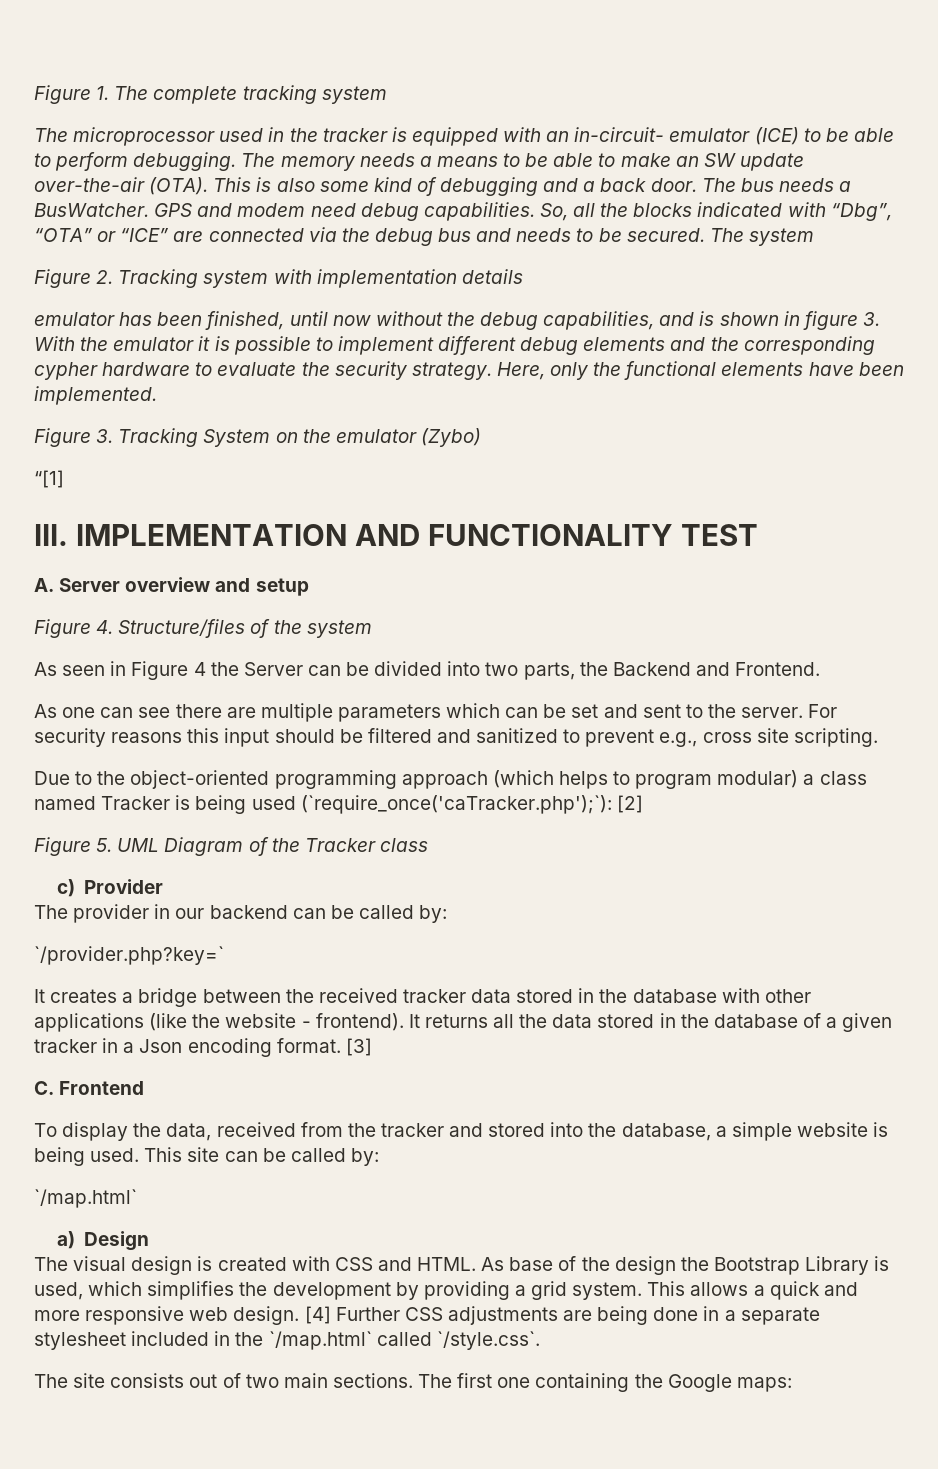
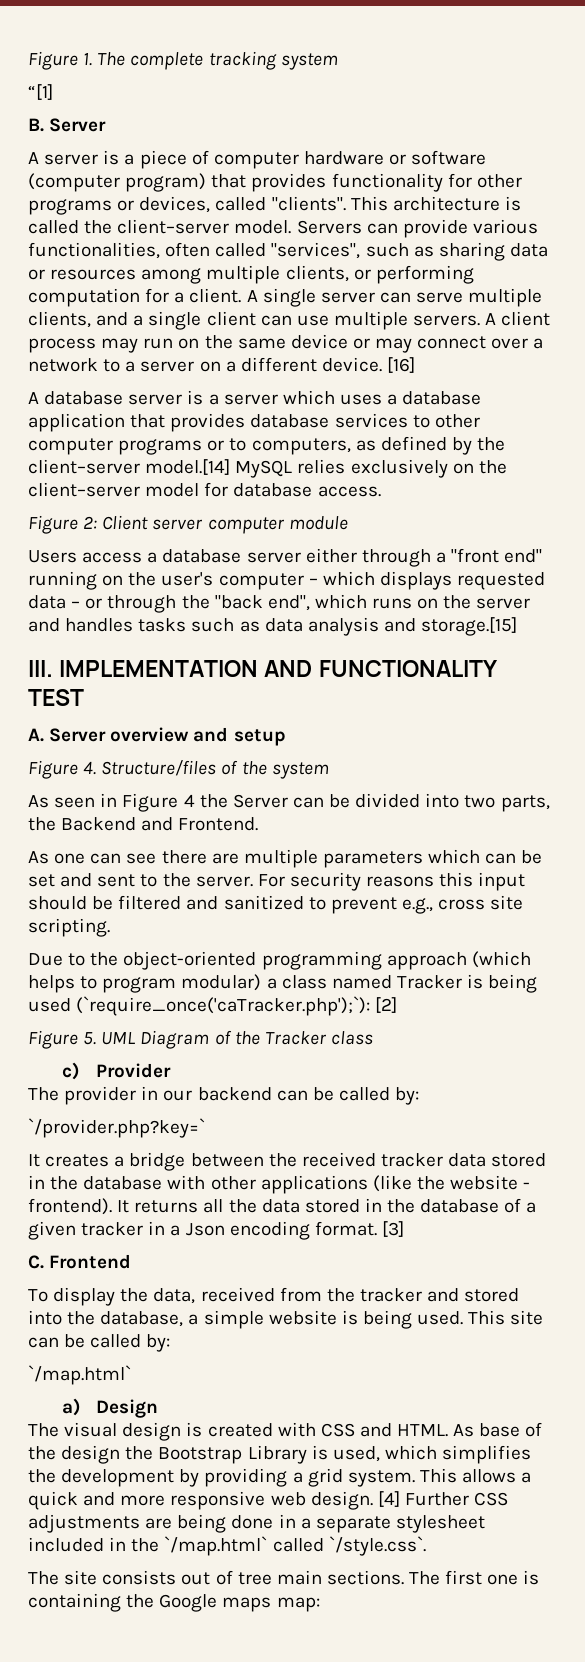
[34,127,894,146] [34,152,804,171] [34,177,852,196] [34,202,892,221] [34,227,814,246] [34,269,523,288] [34,311,880,330] [34,336,875,355] [34,361,904,380] [34,386,157,405] [34,428,481,447] [34,470,64,488] The microprocessor used in the tracker is equipped with an in-circuit- emulator (ICE) to be able to perform debugging. The memory needs a means to be able to make an SW update over-the-air (OTA). This is also some kind of debugging and a back door. The bus needs a BusWatcher. GPS and modem need debug capabilities. So, all the blocks indicated with “Dbg”, “OTA” or “ICE” are connected via the debug bus and needs to be secured. The system // Figure 2. Tracking system with implementation details // emulator has been finished, until now without the debug capabilities, and is shown in figure 3. With the emulator it is possible to implement different debug elements and the corresponding cypher hardware to evaluate the security strategy. Here, only the functional elements have been implemented. // Figure 3. Tracking System on the emulator (Zybo) // “[1] -> [28,84,53,100] [28,118,107,132] [28,150,487,169] [28,173,522,192] [28,196,521,215] [28,219,538,238] [28,242,548,261] [28,265,474,284] [28,288,543,307] [28,311,551,330] [28,334,544,353] [28,357,416,373] [28,390,482,405] [28,413,480,432] [28,436,506,455] [28,459,507,478] [28,482,381,497] [28,515,348,534] [28,548,543,567] [28,571,546,590] [28,594,531,613] [28,617,518,636] “[1] // B. Server // A server is a piece of computer hardware or software (computer program) that provides functionality for other programs or devices, called "clients". This architecture is called the client–server model. Servers can provide various functionalities, often called "services", such as sharing data or resources among multiple clients, or performing computation for a client. A single server can serve multiple clients, and a single client can use multiple servers. A client process may run on the same device or may connect over a network to a server on a different device. [16] // A database server is a server which uses a database application that provides database services to other computer programs or to computers, as defined by the client–server model.[14] MySQL relies exclusively on the client–server model for database access. // Figure 2: Client server computer module // Users access a database server either through a "front end" running on the user's computer – which displays requested data – or through the "back end", which runs on the server and handles tasks such as data analysis and storage.[15]
[245,1374,279,1388] two -> [237,1572,272,1585] tree
(531, 1382) none -> [523,1570,540,1585] is
[736,1377,792,1392] maps: -> [222,1597,320,1612] maps map:

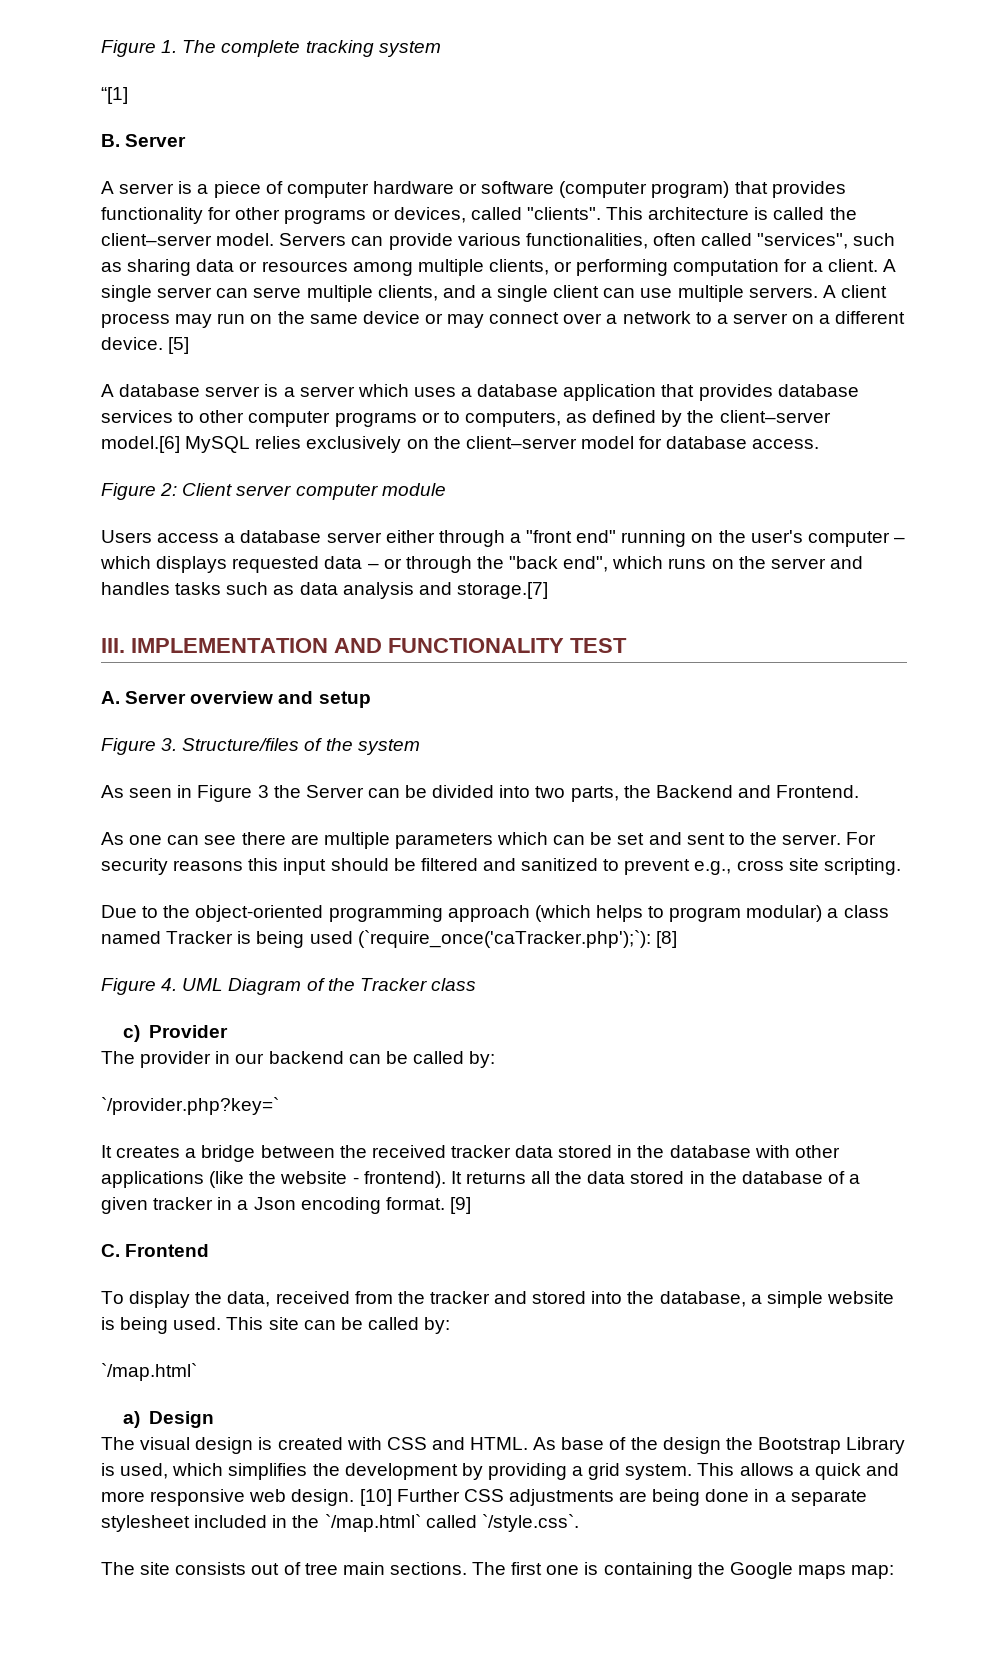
[387,357,416,373] [16] -> [168,337,190,354] [5]
[145,459,231,475] model.[14] -> [101,436,180,453] model.[6]
[421,617,518,636] storage.[15] -> [456,582,548,599] storage.[7]
[83,761,97,775] 4. -> [161,738,178,751] 3.
[183,794,195,807] 4 -> [257,785,269,798] 3
[375,997,398,1013] [28,1030,97,1049] [2] // Figure 5. -> [655,931,677,948] [101,978,178,995] [8] // Figure 4.
[381,1221,404,1237] [3] -> [449,1197,471,1214] [9]
[377,1491,400,1507] [4] -> [359,1489,392,1506] [10]

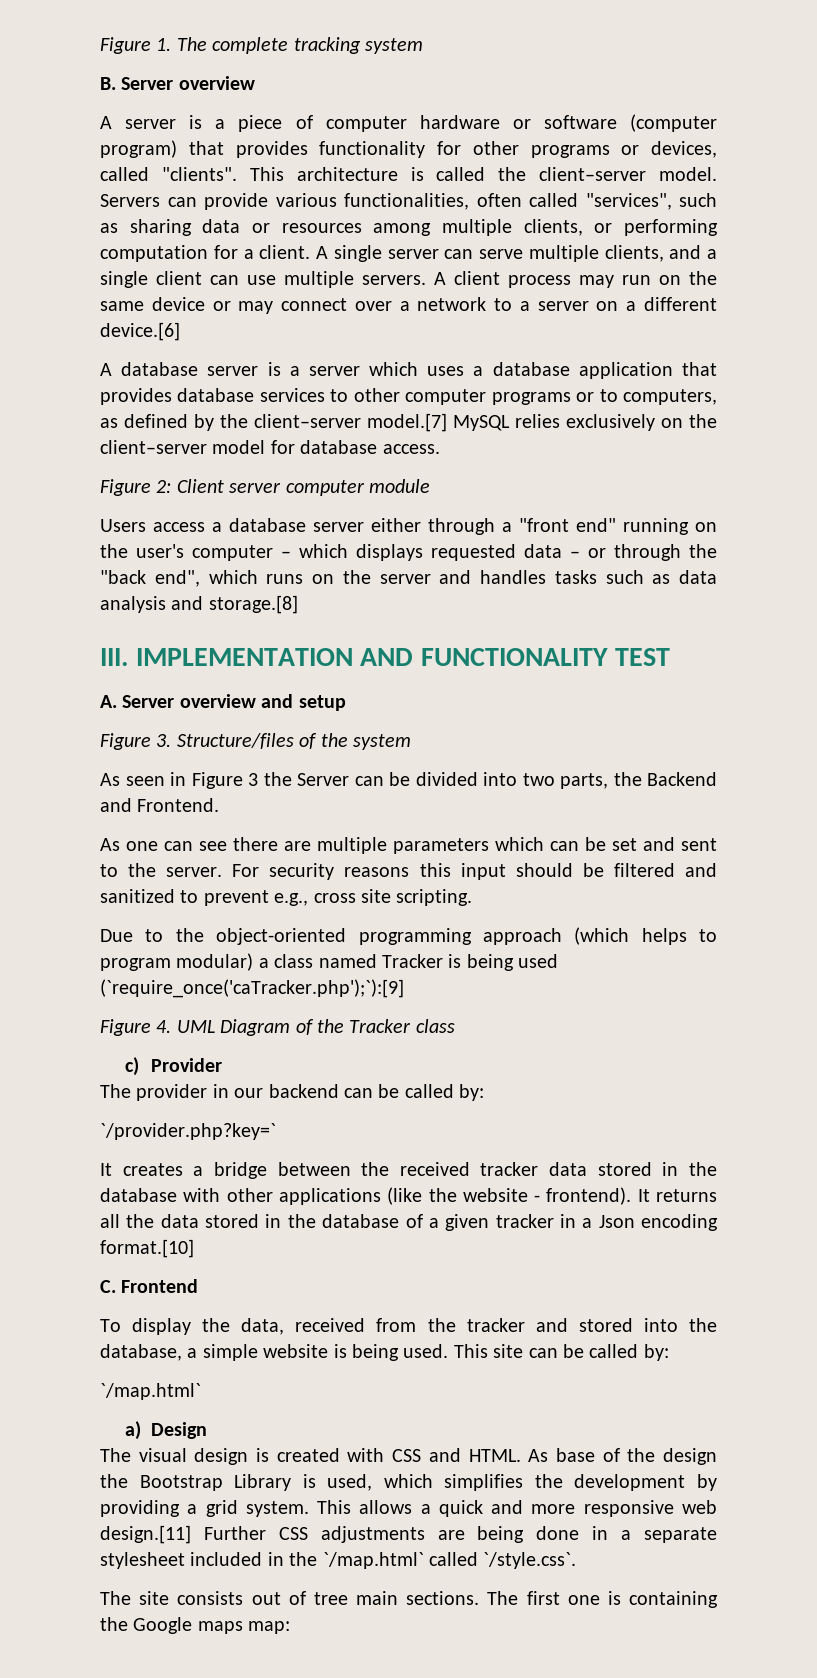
[101,87,128,104] // “[1] -> (423, 46) none
(187, 140) none -> [178,76,255,90] overview
[101,337,190,354] device. [5] -> [100,322,180,341] device.[6]
[101,436,180,453] model.[6] -> [367,413,447,432] model.[7]
[456,582,548,599] storage.[7] -> [208,595,298,614] storage.[8]
[357,930,677,948] (`require_once('caTracker.php');`): [8] -> [100,979,404,998] (`require_once('caTracker.php');`):[9]
[385,1197,471,1214] format. [9] -> [100,1239,194,1258] format.[10]
[291,1489,392,1506] design. [10] -> [100,1525,191,1544] design.[11]

